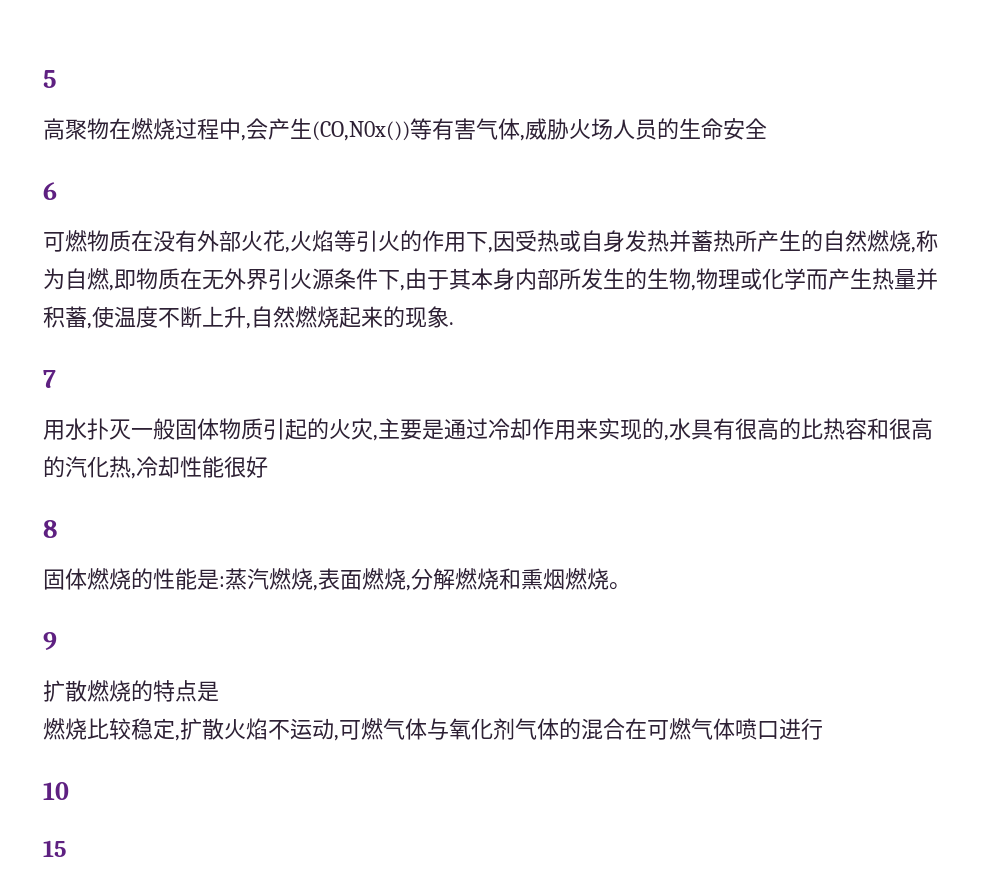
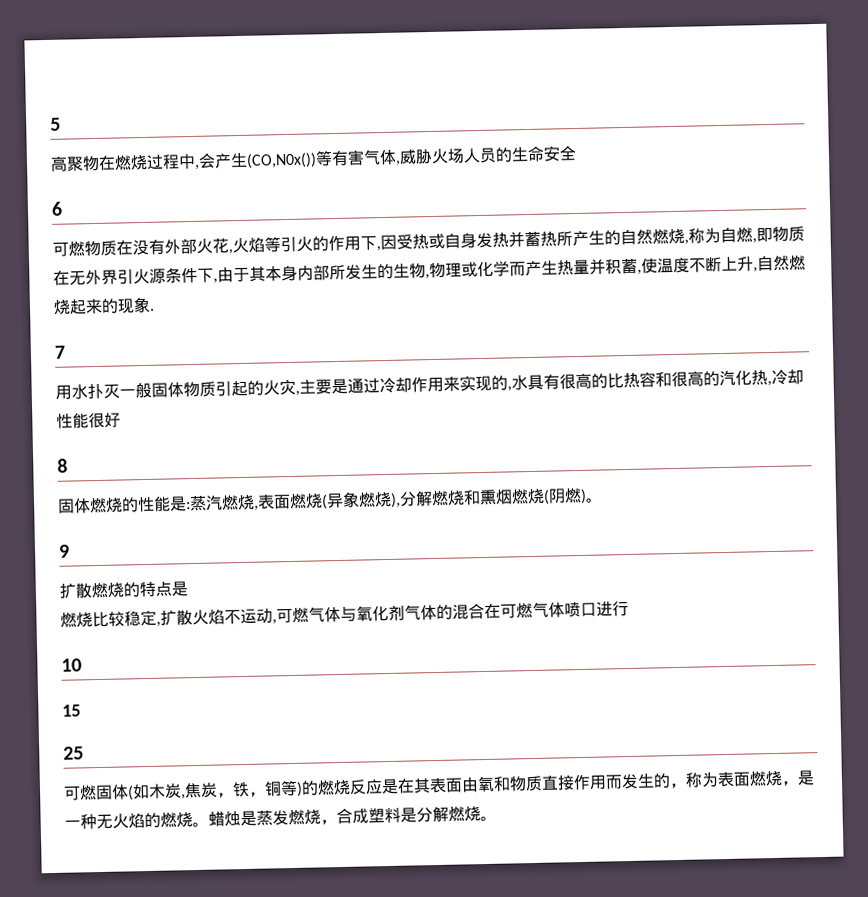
[406,585,411,591] , -> [321,491,401,510] (异象燃烧),
(609, 579) none -> [543,487,587,505] (阴燃)
(66, 848) none -> [63,746,84,760] [63,770,815,801] [64,806,497,830] // 25 // 可燃固体(如木炭,焦炭，铁，铜等)的燃烧反应是在其表面由氧和物质直接作用而发生的，称为表面燃烧，是一种无火焰的燃烧。蜡烛是蒸发燃烧，合成塑料是分解燃烧。

